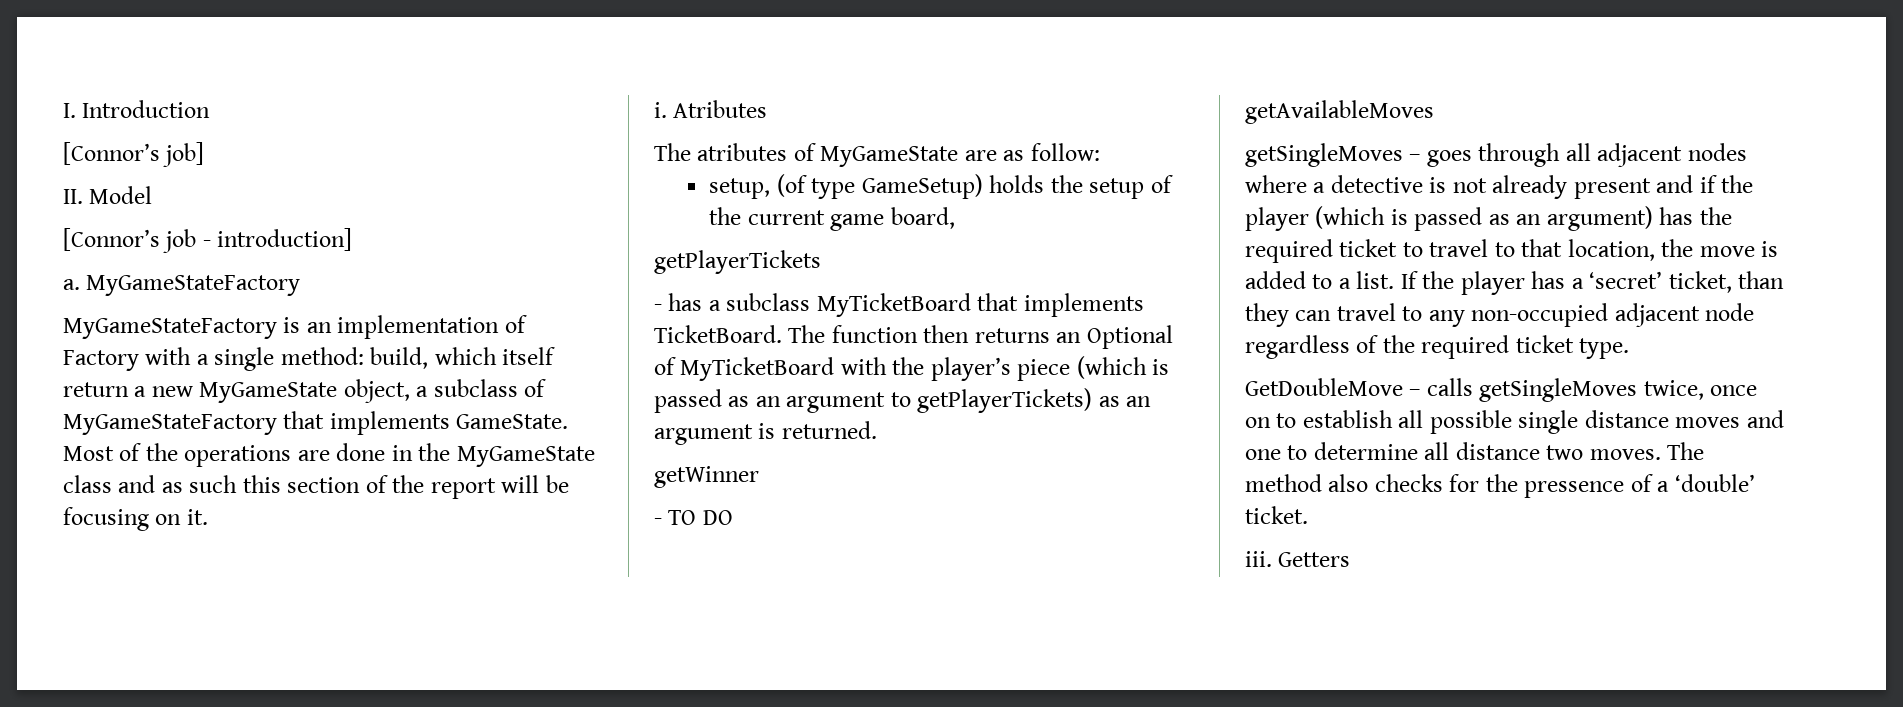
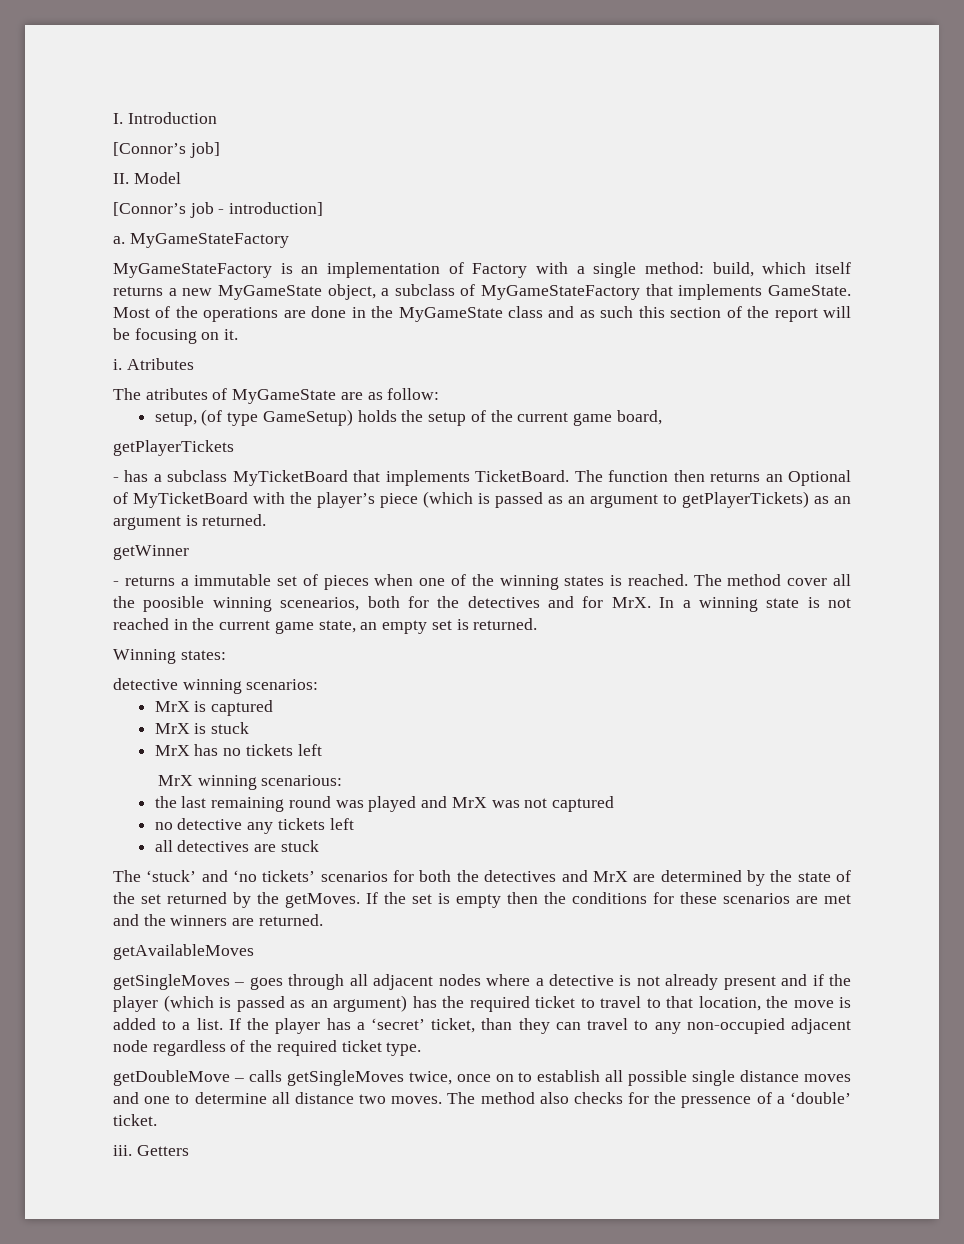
[63,382,129,397] return -> [113,286,163,296] returns
[668,510,733,525] TO DO -> [124,574,852,590] [113,596,851,612] [113,618,538,634] [113,649,226,664] [113,678,319,694] [154,700,274,716] [154,722,250,734] [154,744,322,756] [157,775,343,790] [154,796,614,812] [154,818,354,834] [154,840,319,852] [113,870,852,886] [113,892,851,908] [113,914,323,926] returns a immutable set of pieces when one of the winning states is reached. The method cover all the poosible winning scenearios, both for the detectives and for MrX. In a winning state is not reached in the current game state, an empty set is returned. // Winning states: // detective winning scenarios: // MrX is captured // MrX is stuck // MrX has no tickets left // MrX winning scenarious: // the last remaining round was played and MrX was not captured // no detective any tickets left // all detectives are stuck // The ‘stuck’ and ‘no tickets’ scenarios for both the detectives and MrX are determined by the state of the set returned by the getMoves. If the set is empty then the conditions for these scenarios are met and the winners are returned.
[1245,378,1403,396] GetDoubleMove -> [113,1070,230,1086] getDoubleMove

